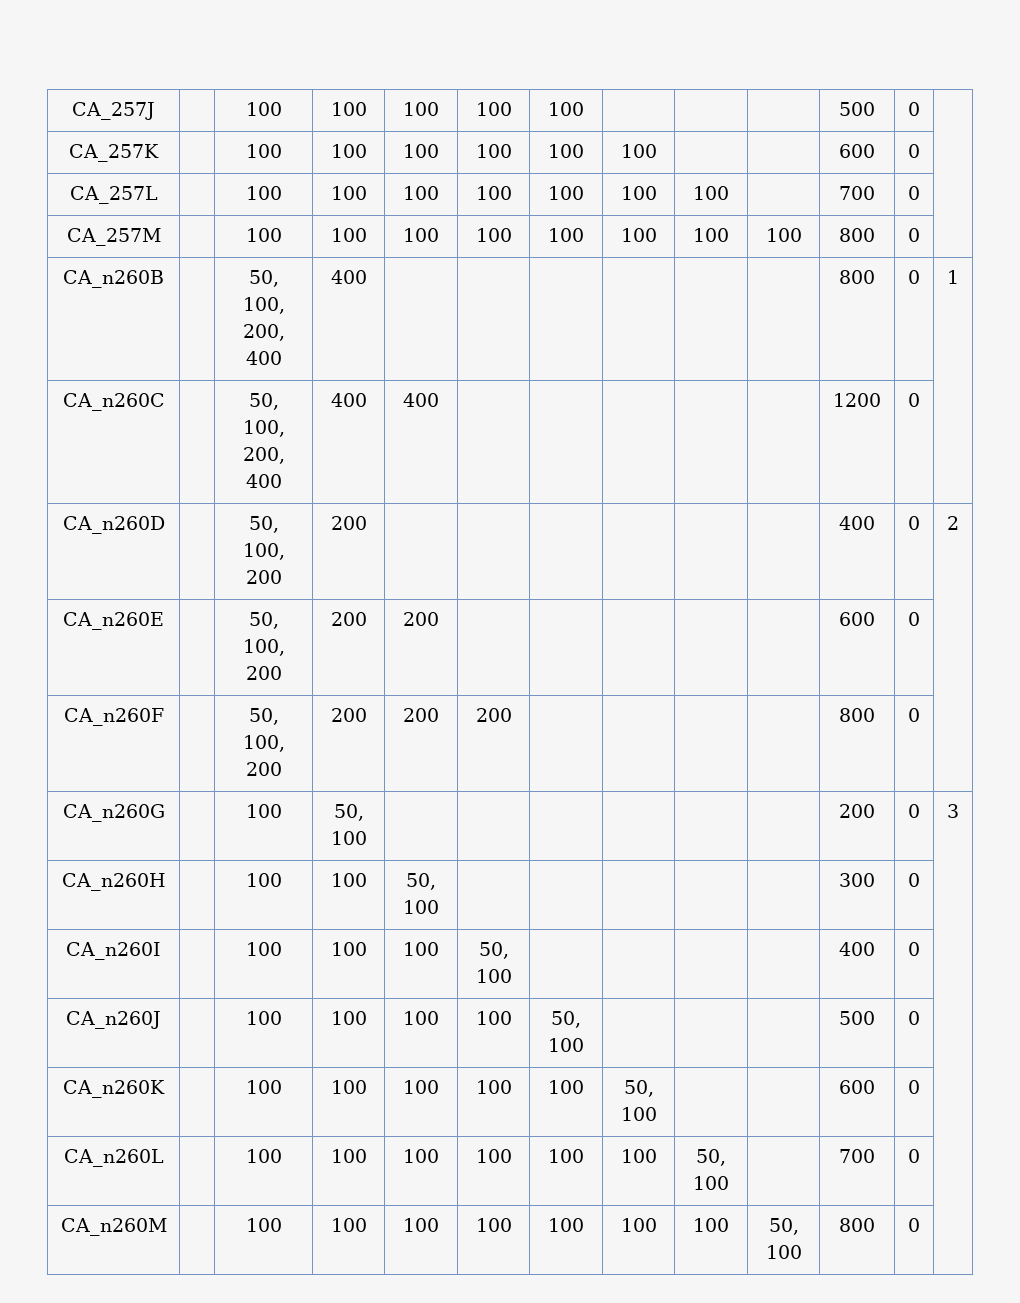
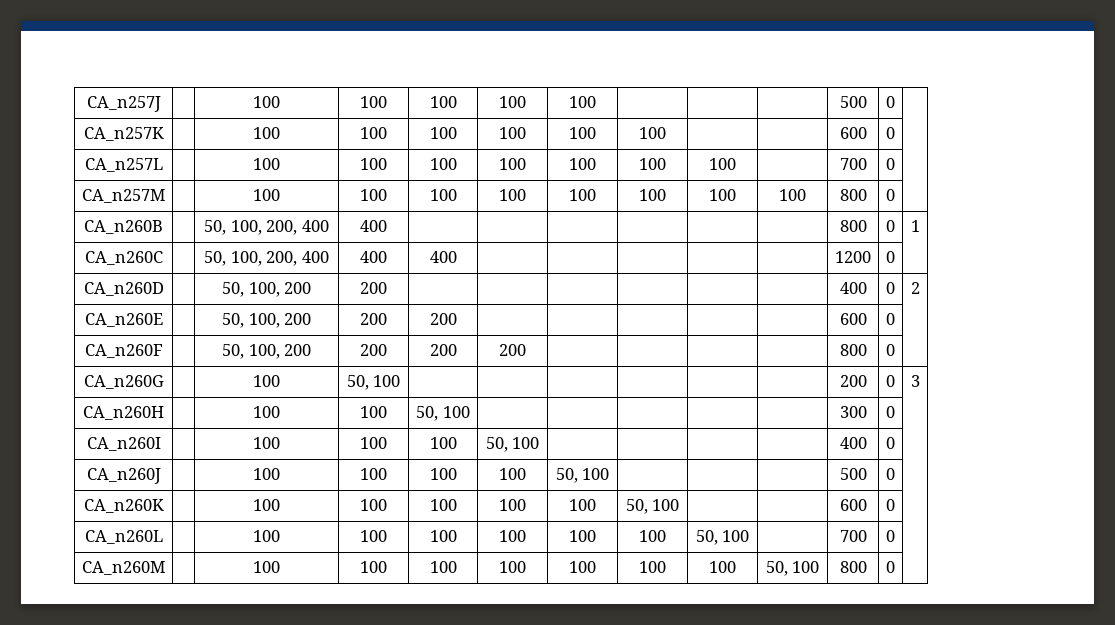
[72,102,155,120] CA_257J -> [86,96,161,112] CA_n257J
[69,144,159,162] CA_257K -> [83,127,164,141] CA_n257K
[69,186,158,204] CA_257L -> [84,158,163,172] CA_n257L
[66,228,161,246] CA_257M -> [82,189,165,203] CA_n257M

